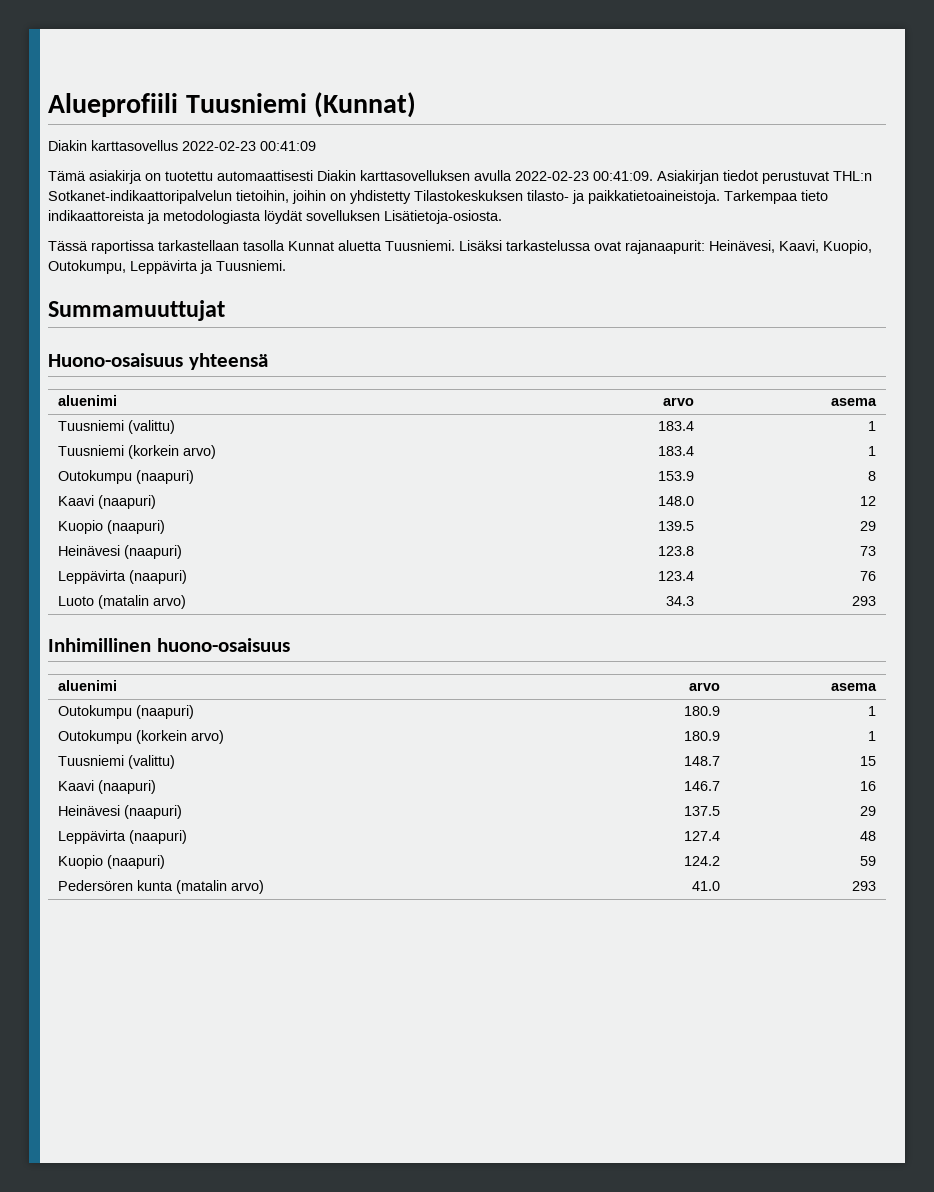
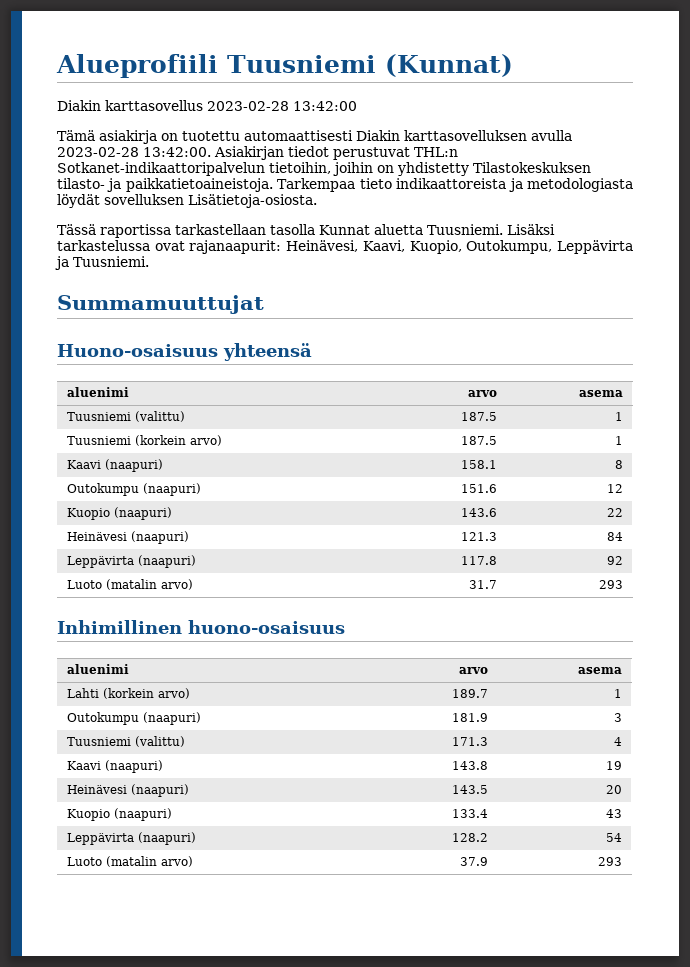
[182,141,316,151] 2022-02-23 00:41:09 -> [207,101,357,111] 2023-02-28 13:42:00
[515,171,653,181] 2022-02-23 00:41:09. -> [57,147,211,157] 2023-02-28 13:42:00.
[658,421,695,431] 183.4 -> [461,412,498,421] 187.5
[658,446,695,456] [868,446,877,456] [57,470,194,484] [658,471,695,481] [868,471,877,481] [57,495,156,509] [658,496,695,506] 183.4 | 1 // Outokumpu (naapuri) | 153.9 | 8 // Kaavi (naapuri) | 148.0 -> [461,436,498,445] [615,436,624,445] [66,459,163,472] [461,460,498,469] [615,460,624,469] [66,483,201,496] [461,484,498,493] 187.5 | 1 // Kaavi (naapuri) | 158.1 | 8 // Outokumpu (naapuri) | 151.6
[658,521,695,531] [860,521,877,531] [57,545,182,559] [658,546,695,556] [860,546,877,556] [57,570,187,584] [658,571,695,581] [860,571,877,581] [57,595,186,609] [666,596,695,606] 139.5 | 29 // Heinävesi (naapuri) | 123.8 | 73 // Leppävirta (naapuri) | 123.4 | 76 // Luoto (matalin arvo) | 34.3 -> [461,508,498,517] [607,508,624,517] [66,531,189,544] [461,532,498,541] [607,532,624,541] [66,555,196,568] [461,556,498,565] [607,556,624,565] [66,579,193,590] [469,580,498,589] 143.6 | 22 // Heinävesi (naapuri) | 121.3 | 84 // Leppävirta (naapuri) | 117.8 | 92 // Luoto (matalin arvo) | 31.7
[57,705,194,719] [684,706,721,716] [868,706,877,716] [57,730,224,744] [684,731,721,741] [868,731,877,741] [57,755,175,769] [684,756,721,766] [860,756,877,766] [57,780,156,794] [684,781,721,791] [860,781,877,791] [57,805,182,819] [684,806,721,816] [860,806,877,816] [57,830,187,844] [684,831,721,841] [860,831,877,841] [57,855,165,869] [684,856,721,866] [860,856,877,866] [57,880,264,894] [692,881,721,891] Outokumpu (naapuri) | 180.9 | 1 // Outokumpu (korkein arvo) | 180.9 | 1 // Tuusniemi (valittu) | 148.7 | 15 // Kaavi (naapuri) | 146.7 | 16 // Heinävesi (naapuri) | 137.5 | 29 // Leppävirta (naapuri) | 127.4 | 48 // Kuopio (naapuri) | 124.2 | 59 // Pedersören kunta (matalin arvo) | 41.0 -> [66,688,190,699] [452,689,489,698] [614,689,623,698] [66,712,201,725] [452,713,489,722] [614,713,623,722] [66,736,185,747] [452,737,489,746] [614,737,623,746] [66,760,163,773] [452,761,489,770] [606,761,623,770] [66,784,189,797] [452,785,489,794] [606,785,623,794] [66,808,172,821] [452,809,489,818] [606,809,623,818] [66,832,196,845] [452,833,489,842] [606,833,623,842] [66,856,193,867] [460,857,489,866] Lahti (korkein arvo) | 189.7 | 1 // Outokumpu (naapuri) | 181.9 | 3 // Tuusniemi (valittu) | 171.3 | 4 // Kaavi (naapuri) | 143.8 | 19 // Heinävesi (naapuri) | 143.5 | 20 // Kuopio (naapuri) | 133.4 | 43 // Leppävirta (naapuri) | 128.2 | 54 // Luoto (matalin arvo) | 37.9

